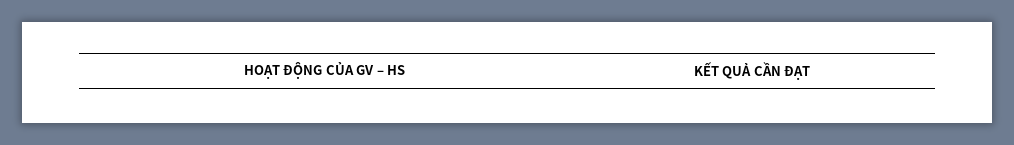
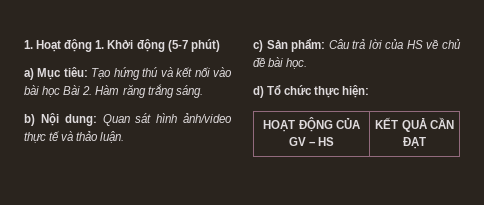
(243, 72) none -> [24,39,220,52] [24,67,233,80] [24,84,203,98] [24,113,232,126] [24,131,125,143] [253,38,461,52] [253,57,308,69] [253,84,370,98] 1. Hoạt động 1. Khởi động (5-7 phút) // a) Mục tiêu: Tạo hứng thú và kết nối vào bài học Bài 2. Hàm răng trắng sáng. // b) Nội dung: Quan sát hình ảnh/video thực tế và thảo luận. // c) Sản phẩm: Câu trả lời của HS về chủ đề bài học. // d) Tổ chức thực hiện: //

